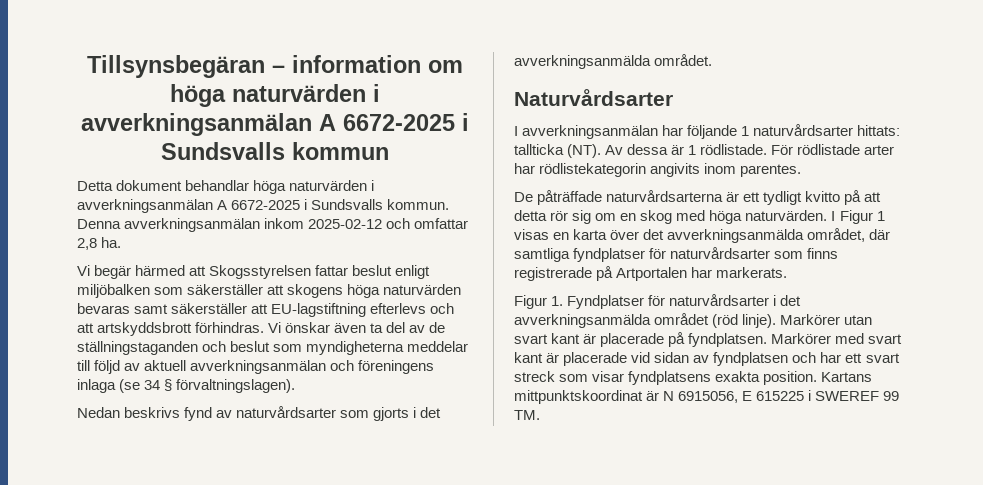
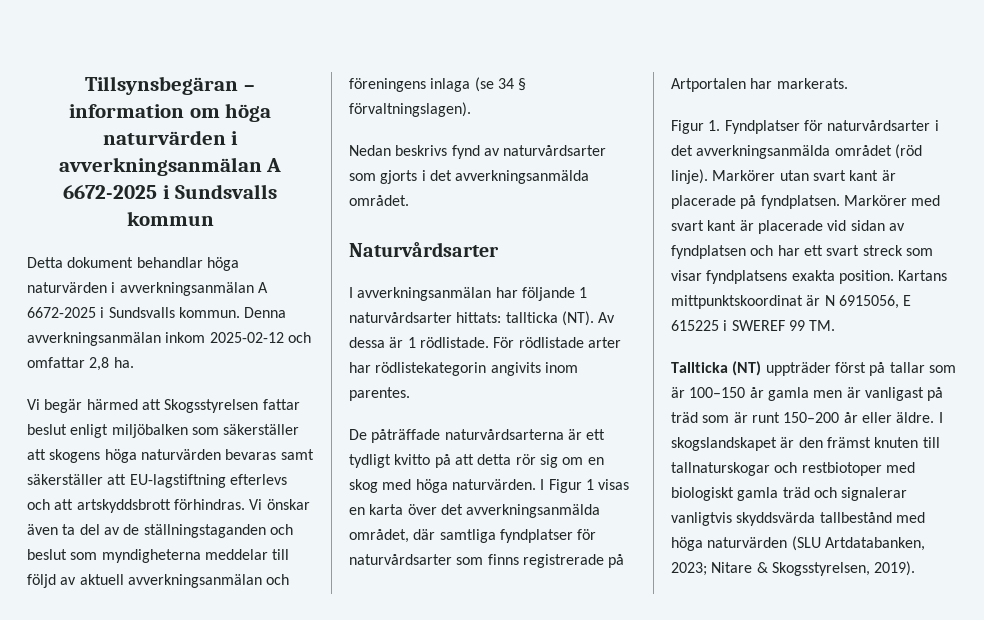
(540, 415) none -> [671,361,956,376] [671,387,944,401] [671,412,943,423] [671,437,940,451] [671,462,915,476] [671,487,908,501] [671,512,925,526] [671,536,925,551] [671,561,916,576] // Tallticka (NT) uppträder först på tallar som är 100–150 år gamla men är vanligast på träd som är runt 150–200 år eller äldre. I skogslandskapet är den främst knuten till tallnaturskogar och restbiotoper med biologiskt gamla träd och signalerar vanligtvis skyddsvärda tallbestånd med höga naturvärden (SLU Artdatabanken, 2023; Nitare & Skogsstyrelsen, 2019).

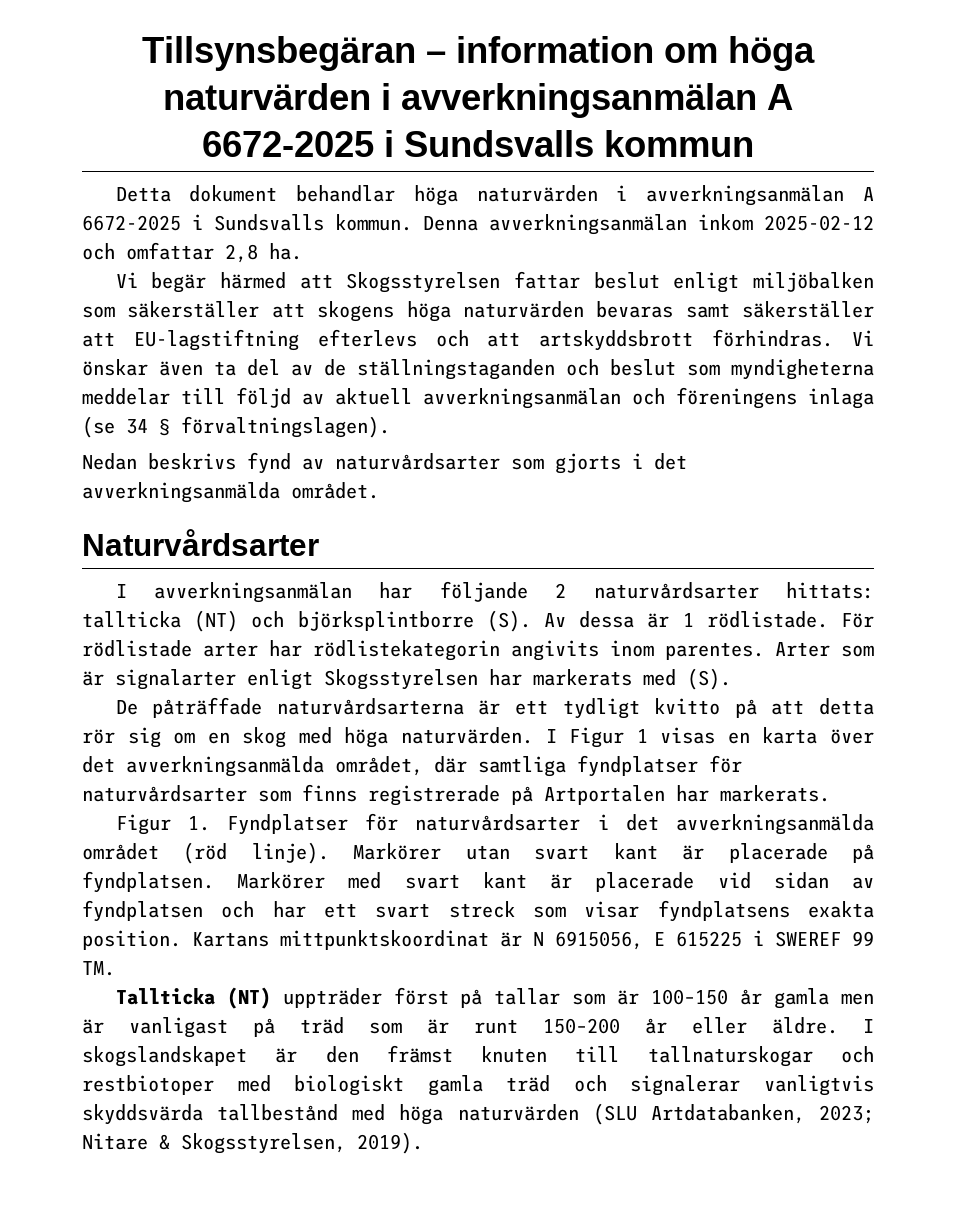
[579,287,588,298] 1 -> [555,583,567,598] 2
[561,311,594,326] (NT). -> [194,610,531,632] (NT) och björksplintborre (S).
(410, 394) none -> [775,642,874,657] [82,668,731,690] Arter som är signalarter enligt Skogsstyrelsen har markerats med (S).

